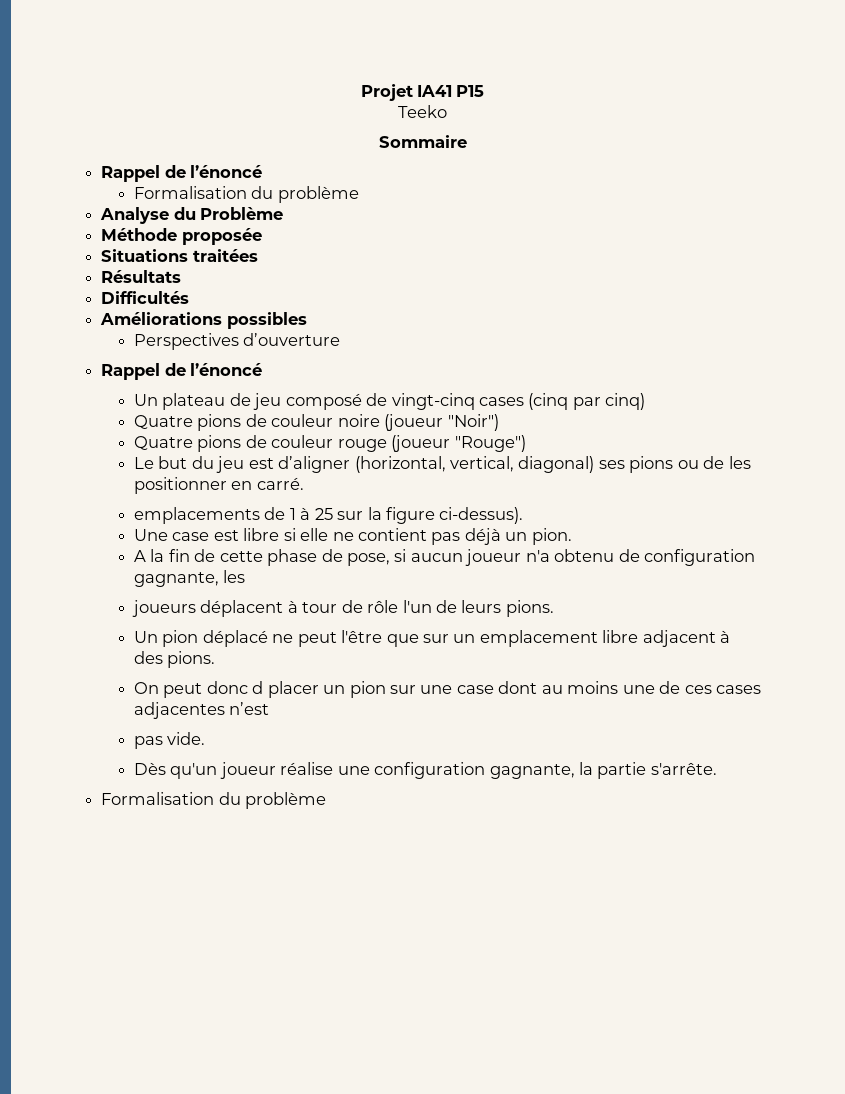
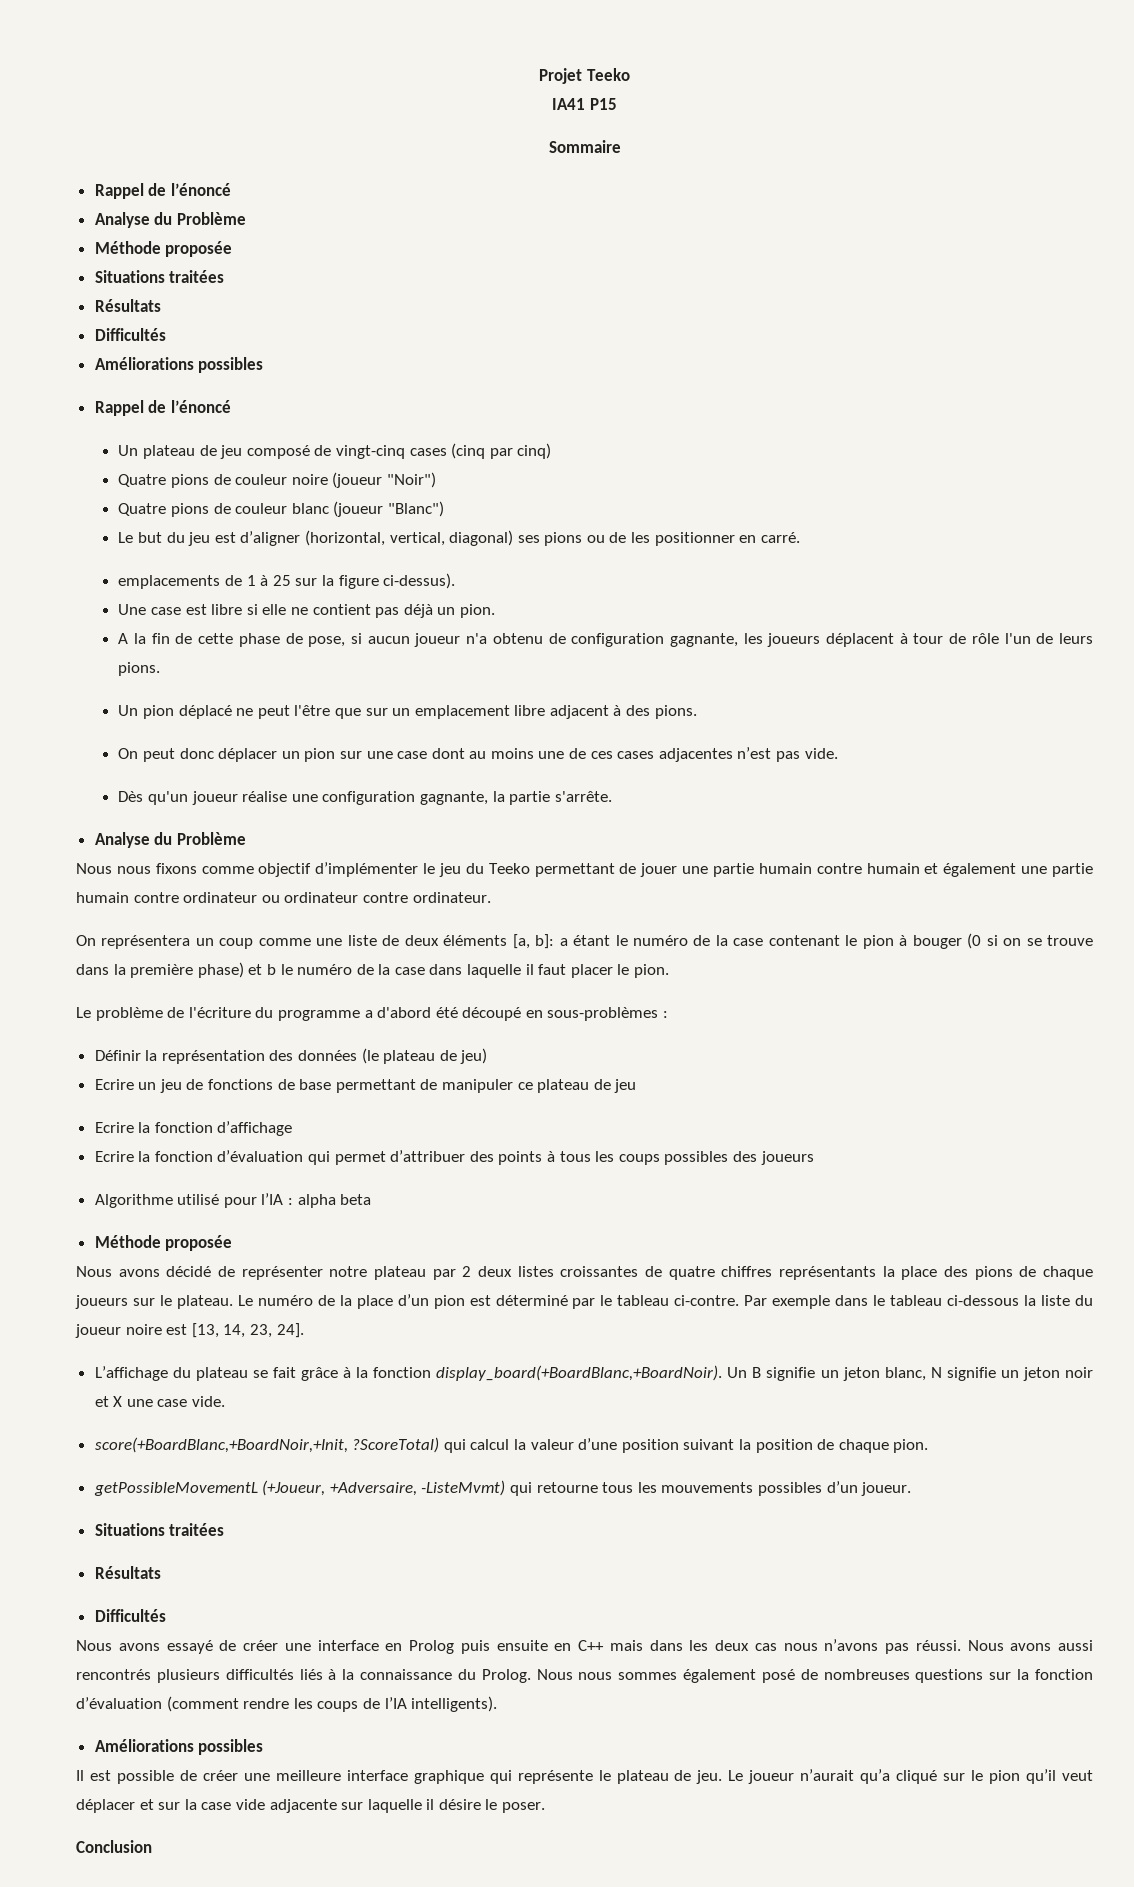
(413, 92) none -> [586,68,630,81] Teeko //
[398,105,447,118] // Teeko -> (617, 104) none
[133,186,359,203] // Formalisation du problème -> (231, 189) none
[133,333,341,350] // Perspectives d’ouverture -> (264, 365) none
[337,435,526,452] rouge (joueur "Rouge") -> [291,501,444,517] blanc (joueur "Blanc")
(246, 576) // -> (763, 638) none
[252,681,319,698] d placer -> [218,748,278,762] déplacer
(270, 708) // -> (772, 753) none
[101,792,327,809] Formalisation du problème -> [94,832,246,848] [76,862,1094,877] [76,892,491,903] [76,933,1093,949] [76,962,670,978] [76,1007,669,1021] [94,1048,488,1064] [94,1079,637,1093] [94,1121,293,1136] [94,1150,814,1165] [94,1193,372,1208] [94,1235,233,1251] [76,1266,1093,1280] [75,1294,1094,1309] [75,1323,304,1338] [94,1365,1094,1381] [94,1396,226,1407] [94,1437,929,1453] [93,1480,912,1496] [94,1523,225,1536] [94,1566,161,1579] [94,1609,166,1622] [76,1639,1093,1654] [76,1669,1094,1683] [76,1696,498,1712] [94,1739,264,1755] [76,1769,1094,1784] [76,1799,546,1813] [76,1840,152,1853] Analyse du Problème // Nous nous fixons comme objectif d’implémenter le jeu du Teeko permettant de jouer une partie humain contre humain et également une partie humain contre ordinateur ou ordinateur contre ordinateur. // On représentera un coup comme une liste de deux éléments [a, b]: a étant le numéro de la case contenant le pion à bouger (0 si on se trouve dans la première phase) et b le numéro de la case dans laquelle il faut placer le pion. // Le problème de l'écriture du programme a d'abord été découpé en sous-problèmes : // Définir la représentation des données (le plateau de jeu) // Ecrire un jeu de fonctions de base permettant de manipuler ce plateau de jeu // Ecrire la fonction d’affichage // Ecrire la fonction d’évaluation qui permet d’attribuer des points à tous les coups possibles des joueurs // Algorithme utilisé pour l’IA : alpha beta // Méthode proposée // Nous avons décidé de représenter notre plateau par 2 deux listes croissantes de quatre chiffres représentants la place des pions de chaque joueurs sur le plateau. Le numéro de la place d’un pion est déterminé par le tableau ci-contre. Par exemple dans le tableau ci-dessous la liste du joueur noire est [13, 14, 23, 24]. // L’affichage du plateau se fait grâce à la fonction display_board(+BoardBlanc,+BoardNoir). Un B signifie un jeton blanc, N signifie un jeton noir et X une case vide. // score(+BoardBlanc,+BoardNoir,+Init, ?ScoreTotal) qui calcul la valeur d’une position suivant la position de chaque pion. // getPossibleMovementL (+Joueur, +Adversaire, -ListeMvmt) qui retourne tous les mouvements possibles d’un joueur. // Situations traitées // Résultats // Difficultés // Nous avons essayé de créer une interface en Prolog puis ensuite en C++ mais dans les deux cas nous n’avons pas réussi. Nous avons aussi rencontrés plusieurs difficultés liés à la connaissance du Prolog. Nous nous sommes également posé de nombreuses questions sur la fonction d’évaluation (comment rendre les coups de l’IA intelligents). // Améliorations possibles // Il est possible de créer une meilleure interface graphique qui représente le plateau de jeu. Le joueur n’aurait qu’a cliqué sur le pion qu’il veut déplacer et sur la case vide adjacente sur laquelle il désire le poser. // Conclusion

